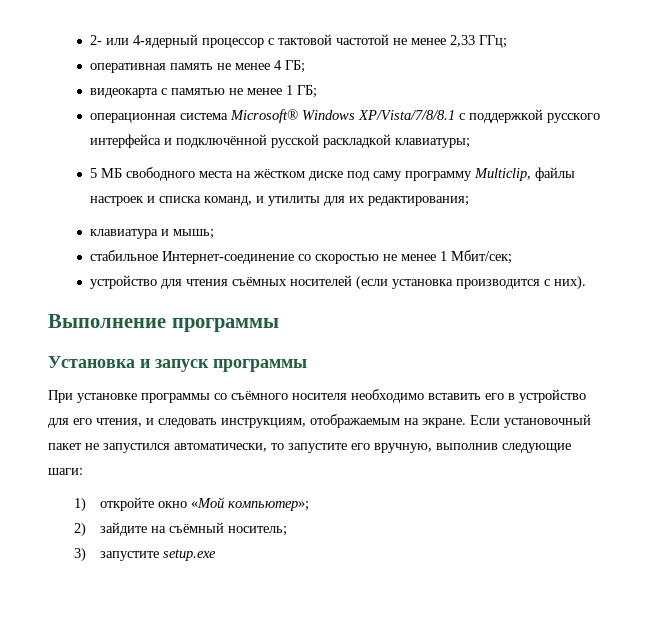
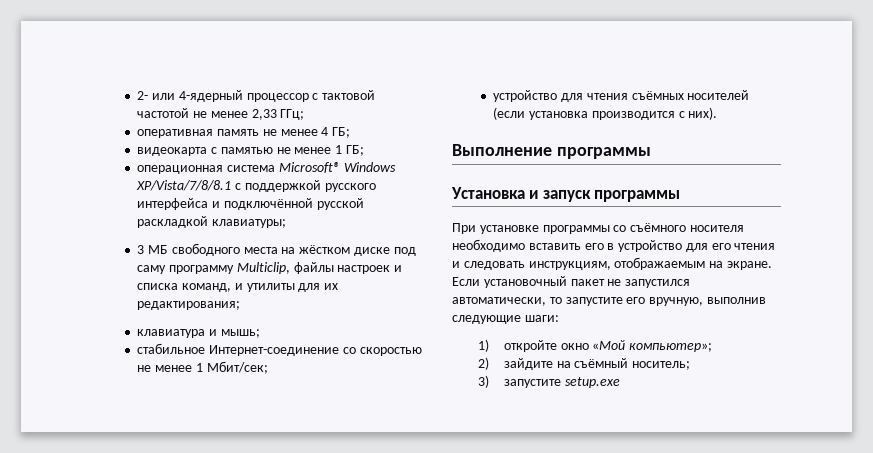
[89,168,97,178] 5 -> [137,245,145,254] 3
[96,418,142,427] чтения, -> [734,243,776,250] чтения

